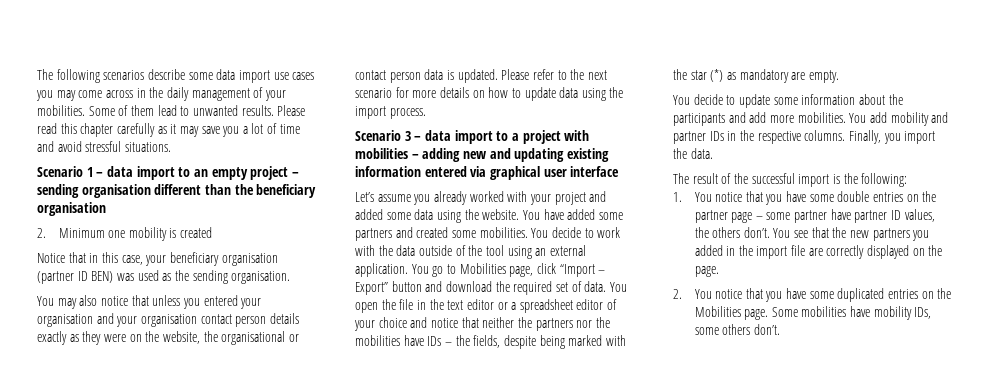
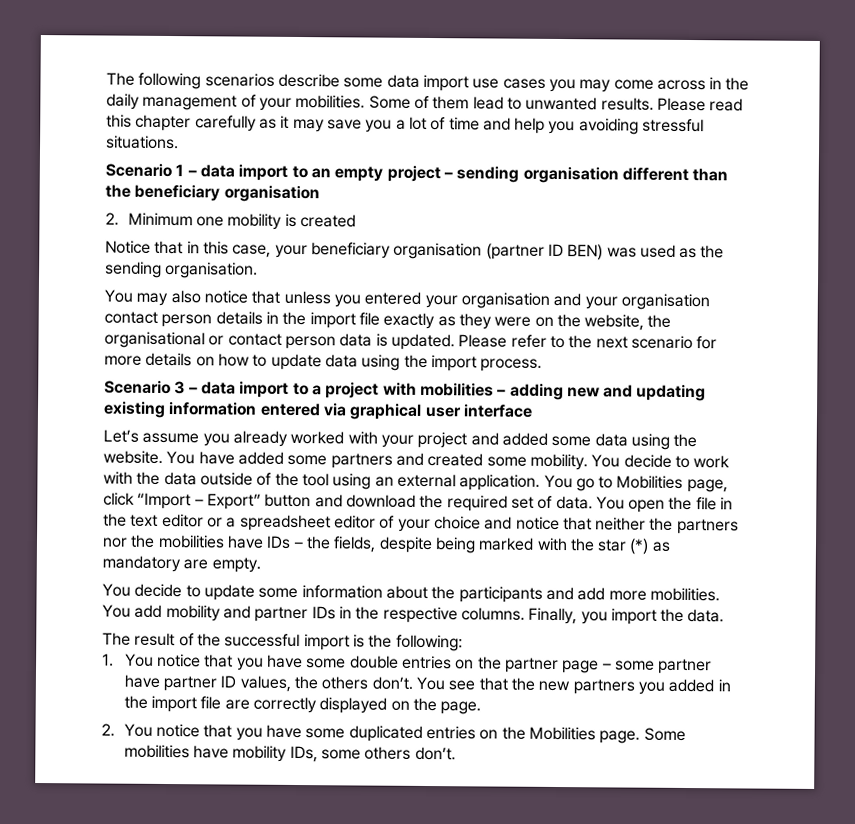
[57,141,82,152] avoid -> [514,117,639,135] help you avoiding
(299, 318) none -> [265,311,380,329] in the import file
[479,227,528,238] mobilities. -> [529,453,588,471] mobility.

